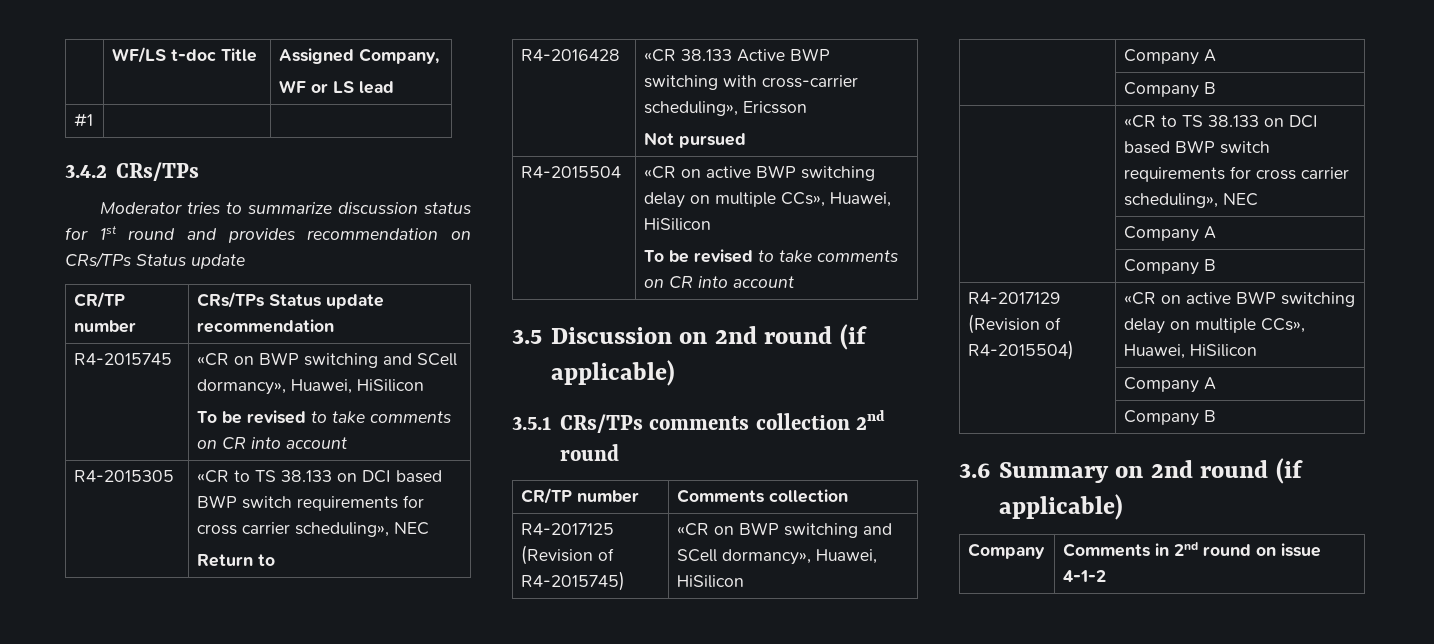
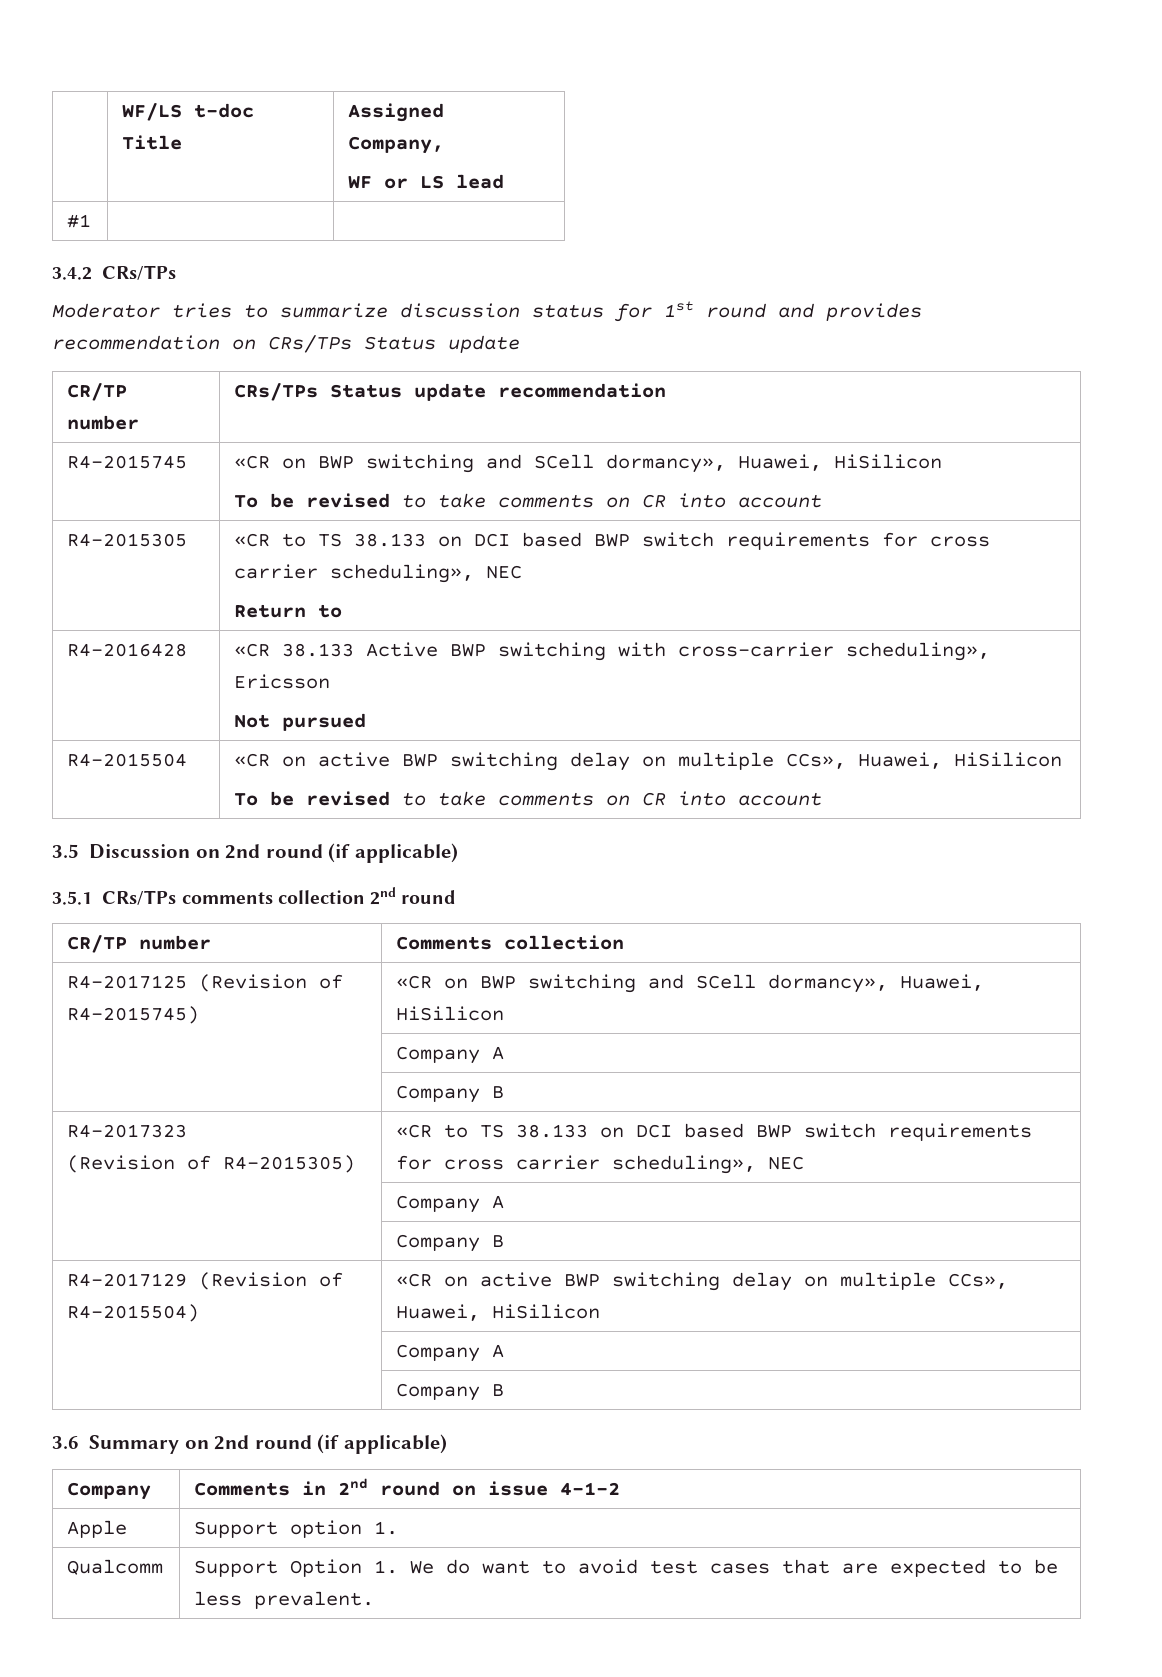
(1217, 88) none -> [67,1124,188,1138] [67,1155,356,1173] R4-2017323 // (Revision of R4-2015305)
(1107, 576) none -> [67,1520,128,1538] [194,1520,399,1538] [67,1559,164,1575] [194,1559,1059,1577] [194,1591,375,1609] // Apple | Support option 1. // Qualcomm | Support Option 1. We do want to avoid test cases that are expected to be less prevalent.

